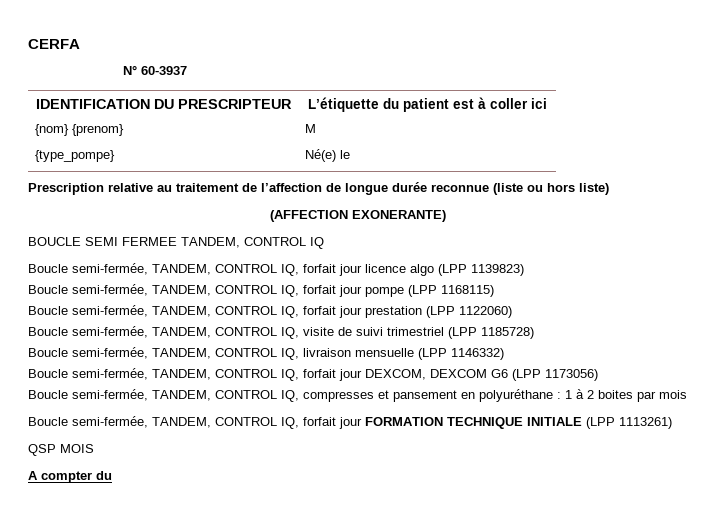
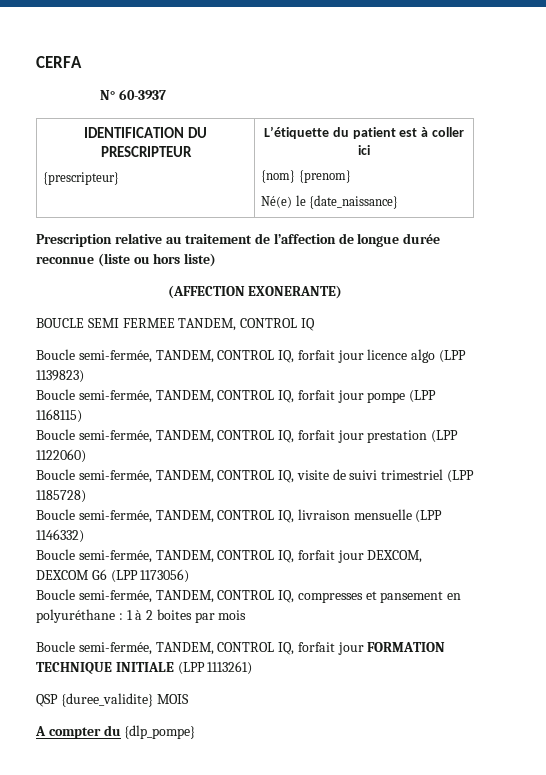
[34,124,124,136] [34,150,115,162] {nom} {prenom} // {type_pompe} -> [43,172,120,185] {prescripteur}
[304,124,316,133] M -> [261,170,351,183] {nom} {prenom}
(350, 154) none -> [309,195,399,209] {date_naissance}
(56, 450) none -> [60,693,153,707] {duree_validite}
(112, 475) none -> [124,725,196,739] {dlp_pompe}

